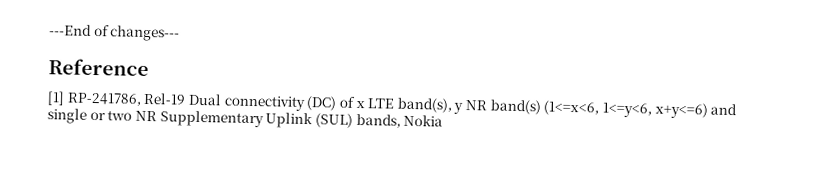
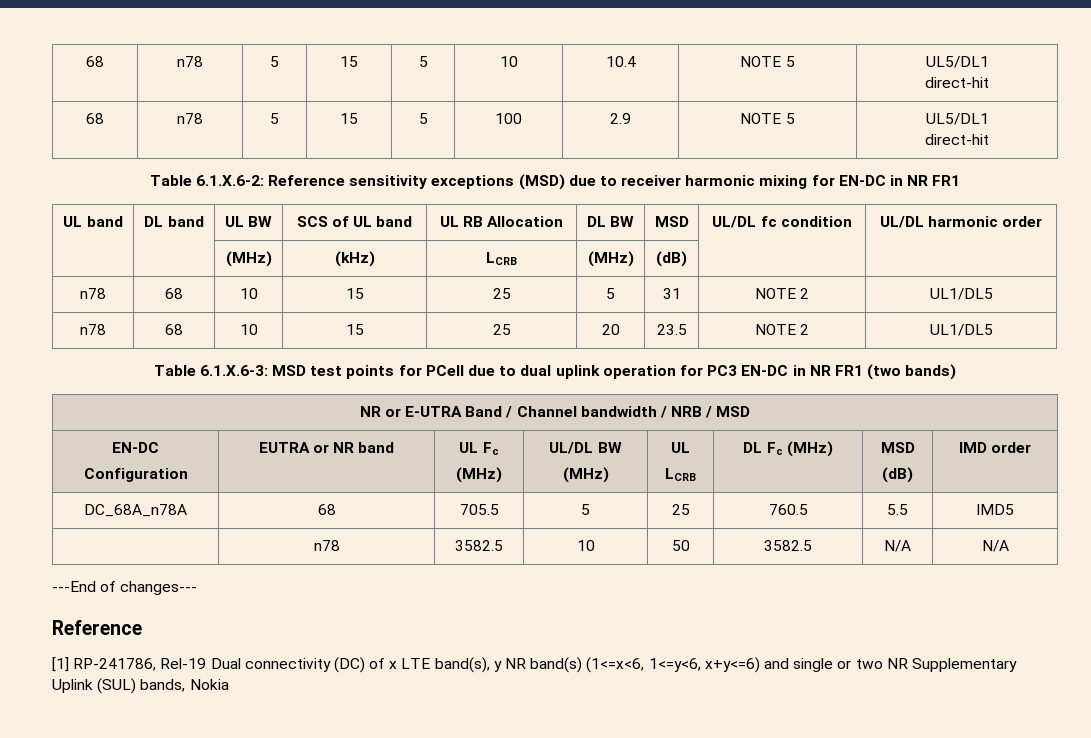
(49, 30) none -> [86,56,104,67] [177,56,203,67] [270,56,279,67] [340,56,358,67] [418,56,428,67] [499,56,518,67] [605,56,636,67] [740,56,795,67] [925,56,989,68] [925,77,989,88] [86,113,104,124] [177,113,203,124] [270,113,279,124] [340,113,358,124] [418,113,428,124] [495,113,522,124] [610,113,631,124] [740,113,795,124] [925,113,989,125] [925,134,989,145] [149,174,961,190] [63,216,123,227] [144,216,204,227] [224,216,273,227] [296,216,413,227] [439,216,564,227] [586,216,635,227] [654,216,689,227] [712,216,852,228] [879,216,1043,228] [225,251,272,267] [334,251,375,267] [486,252,517,265] [587,251,634,267] [656,251,687,267] [80,288,106,299] [165,288,183,299] [239,288,258,299] [345,288,364,299] [492,288,511,299] [606,288,615,299] [662,288,681,299] [754,288,810,299] [929,288,993,300] [80,324,106,335] [165,324,183,335] [239,324,258,335] [345,324,364,335] [492,324,511,335] [601,324,620,335] [656,324,687,335] [754,324,810,335] [929,324,993,336] [153,364,957,380] [359,406,751,418] [112,442,159,453] [83,468,188,482] [258,442,395,453] [459,442,499,455] [456,467,502,483] [549,442,622,454] [562,467,609,483] [671,442,690,453] [665,468,696,481] [743,441,833,457] [880,442,915,453] [882,467,913,483] [958,442,1032,453] [84,504,187,517] [317,504,336,515] [459,504,499,515] [581,504,590,515] [671,504,690,515] [768,504,808,515] [887,504,908,515] [976,504,1014,515] [313,540,340,551] [455,540,503,551] [576,540,595,551] [671,540,690,551] [764,540,812,551] [884,540,911,552] [981,540,1009,552] 68 | n78 | 5 | 15 | 5 | 10 | 10.4 | NOTE 5 | UL5/DL1 // direct-hit // 68 | n78 | 5 | 15 | 5 | 100 | 2.9 | NOTE 5 | UL5/DL1 // direct-hit // Table 6.1.X.6-2: Reference sensitivity exceptions (MSD) due to receiver harmonic mixing for EN-DC in NR FR1 // UL band | DL band | UL BW | SCS of UL band | UL RB Allocation | DL BW | MSD | UL/DL fc condition | UL/DL harmonic order // | | (MHz) | (kHz) | LCRB | (MHz) | (dB) | | // n78 | 68 | 10 | 15 | 25 | 5 | 31 | NOTE 2 | UL1/DL5 // n78 | 68 | 10 | 15 | 25 | 20 | 23.5 | NOTE 2 | UL1/DL5 // Table 6.1.X.6-3: MSD test points for PCell due to dual uplink operation for PC3 EN-DC in NR FR1 (two bands) // NR or E-UTRA Band / Channel bandwidth / NRB / MSD // EN-DC // Configuration | EUTRA or NR band | UL Fc // (MHz) | UL/DL BW // (MHz) | UL // LCRB | DL Fc (MHz) | MSD // (dB) | IMD order // DC_68A_n78A | 68 | 705.5 | 5 | 25 | 760.5 | 5.5 | IMD5 // | n78 | 3582.5 | 10 | 50 | 3582.5 | N/A | N/A //

